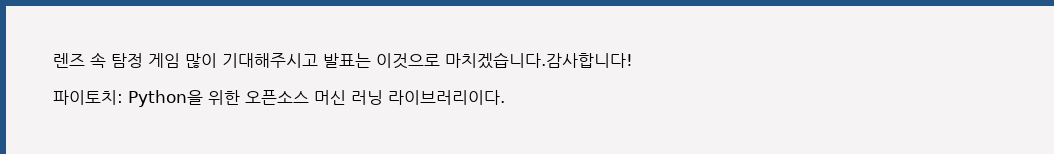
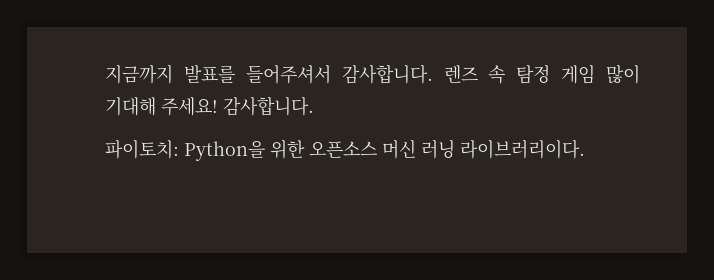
(53, 60) none -> [105,64,433,84] 지금까지 발표를 들어주셔서 감사합니다.
[222,52,633,69] 기대해주시고 발표는 이것으로 마치겠습니다.감사합니다! -> [105,96,314,116] 기대해 주세요! 감사합니다.

